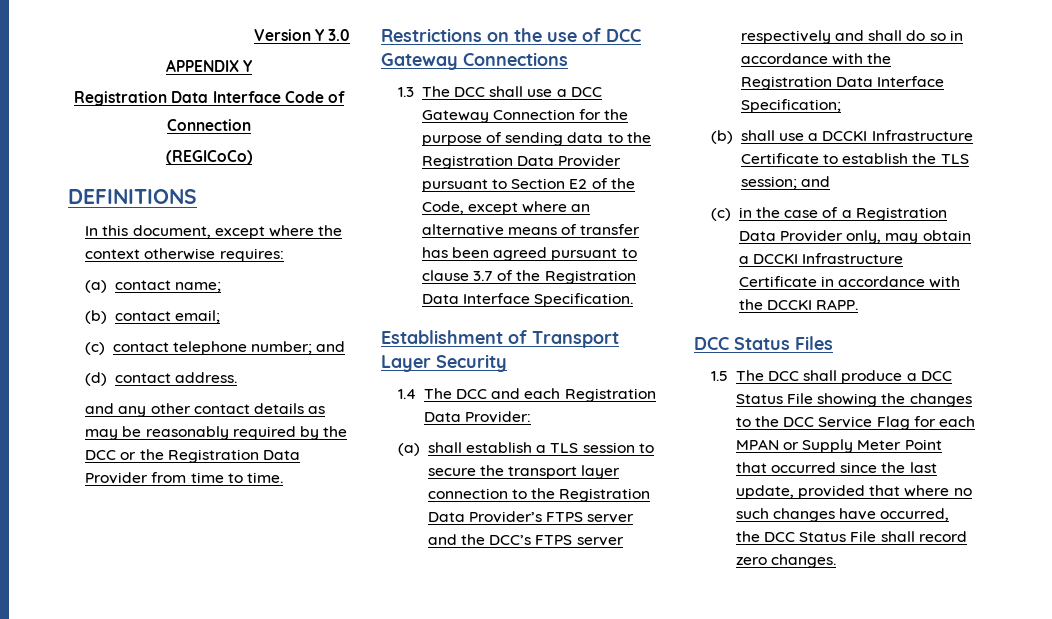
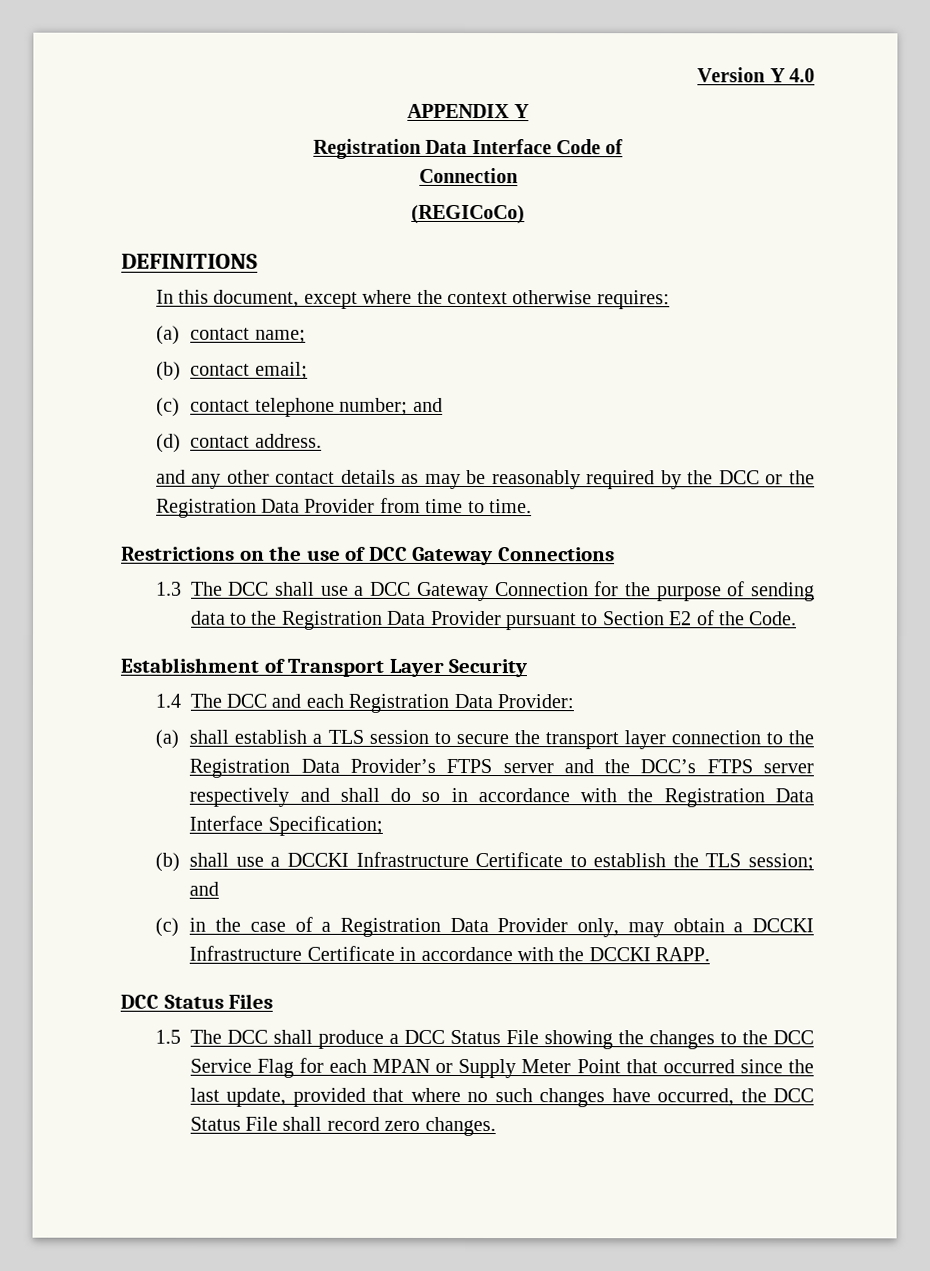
[328,29,350,41] 3.0 -> [789,68,815,83] 4.0
[421,201,591,215] [421,224,641,236] [421,247,637,261] [421,270,636,284] [421,293,634,307] Code, except where an alternative means of transfer has been agreed pursuant to clause 3.7 of the Registration Data Interface Specification. -> [749,611,798,626] Code.

